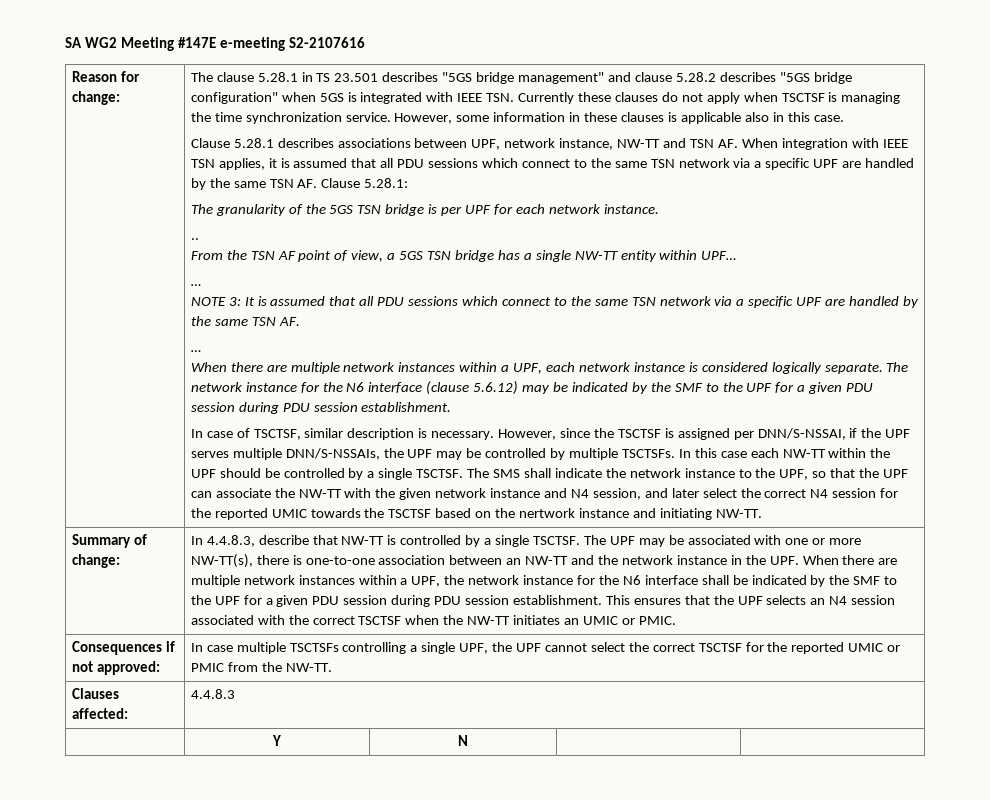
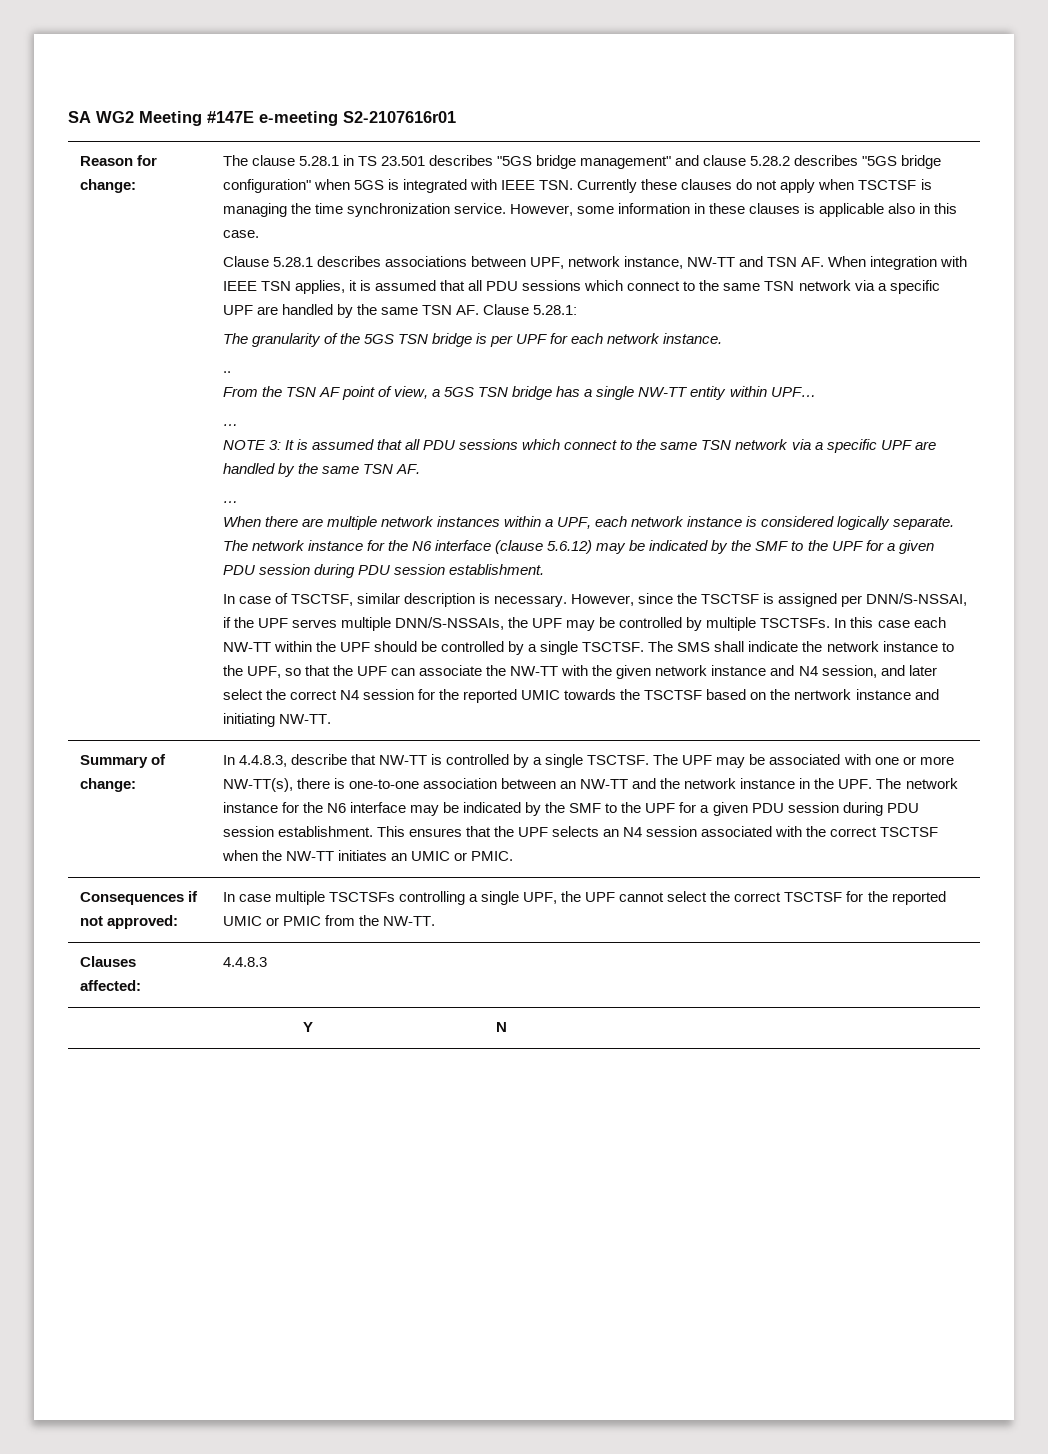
[288,37,365,48] S2-2107616 -> [343,111,456,123] S2-2107616r01
[802,555,898,565] [190,575,729,587] When there are multiple network instances within a UPF, the network instance for the N6 interface shall -> [876,778,958,789] [222,802,439,816] The network instance for the N6 interface may

